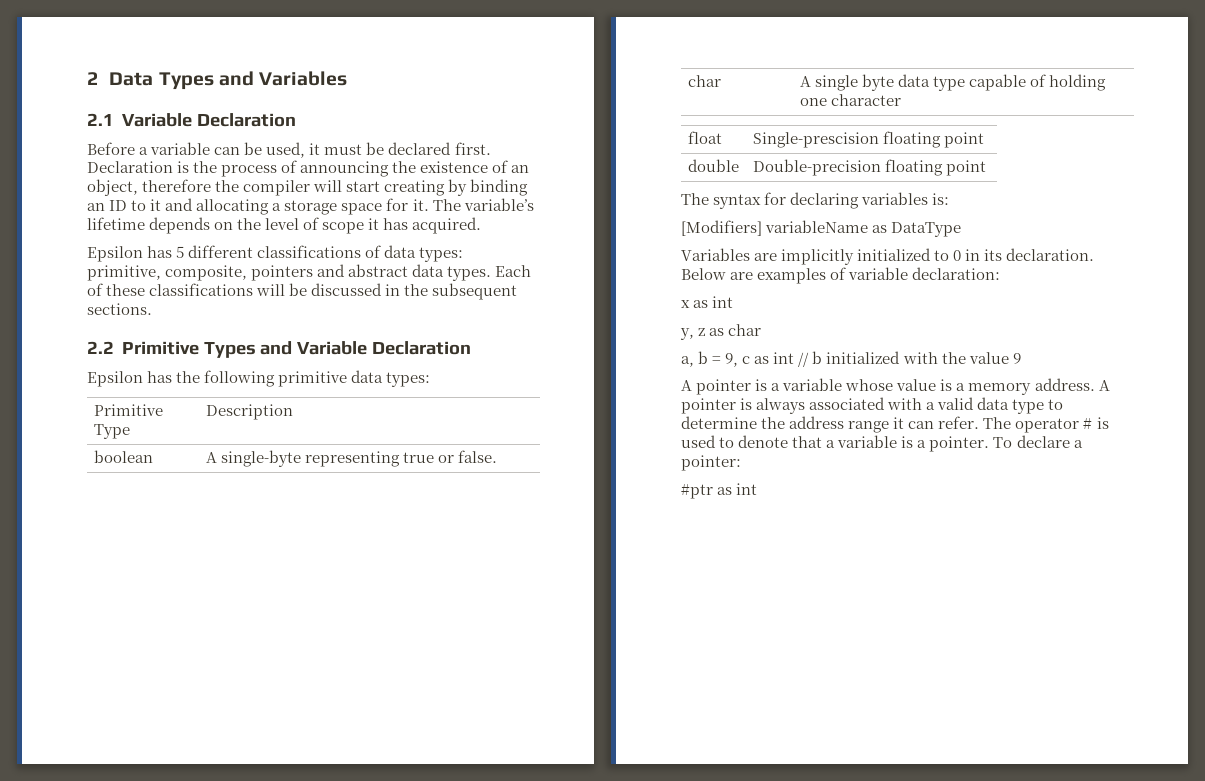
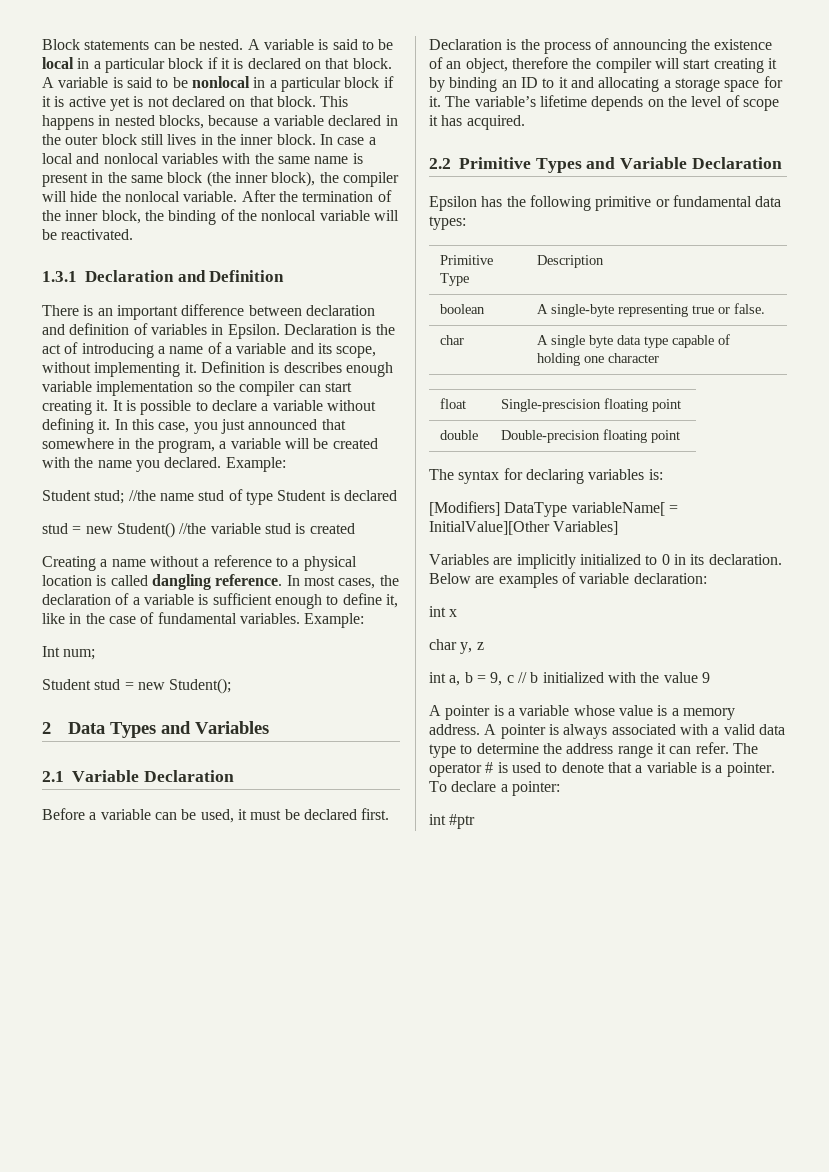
(87, 78) none -> [42,39,394,50] [42,57,392,73] [42,76,394,92] [42,96,349,111] [42,115,398,130] [42,134,376,145] [42,153,363,164] [42,171,399,187] [42,190,392,202] [42,209,399,225] [42,229,134,240] [42,270,285,282] [42,304,375,320] [42,323,395,339] [42,342,377,358] [42,361,393,377] [42,381,352,396] [42,400,376,415] [42,418,346,434] [42,438,378,453] [42,457,286,472] [42,489,397,505] [42,522,355,538] [42,555,357,571] [42,574,399,590] [42,593,398,609] [42,612,365,628] [42,646,96,660] [42,678,232,694] Block statements can be nested. A variable is said to be local in a particular block if it is declared on that block. A variable is said to be nonlocal in a particular block if it is active yet is not declared on that block. This happens in nested blocks, because a variable declared in the outer block still lives in the inner block. In case a local and nonlocal variables with the same name is present in the same block (the inner block), the compiler will hide the nonlocal variable. After the termination of the inner block, the binding of the nonlocal variable will be reactivated. // 1.3.1 Declaration and Definition // There is an important difference between declaration and definition of variables in Epsilon. Declaration is the act of introducing a name of a variable and its scope, without implementing it. Definition is describes enough variable implementation so the compiler can start creating it. It is possible to declare a variable without defining it. In this case, you just announced that somewhere in the program, a variable will be created with the name you declared. Example: // Student stud; //the name stud of type Student is declared // stud = new Student() //the variable stud is created // Creating a name without a reference to a physical location is called dangling reference. In most cases, the declaration of a variable is sufficient enough to define it, like in the case of fundamental variables. Example: // Int num; // Student stud = new Student(); //
(446, 188) none -> [767,58,777,69] it
[87,245,464,262] [87,264,532,281] [87,283,518,300] [87,303,152,315] // Epsilon has 5 different classifications of data types: primitive, composite, pointers and abstract data types. Each of these classifications will be discussed in the subsequent sections. -> (525, 122) none
(348, 379) none -> [655,195,752,207] or fundamental
[765,220,888,233] variableName as -> (500, 508) none
(962, 229) none -> [571,502,678,516] [429,521,619,535] variableName[ = InitialValue][Other Variables]
(1001, 273) none -> [429,606,446,617] int
[693,296,734,308] as int // -> [429,639,457,650] // char
[709,324,762,336] as char // -> [429,672,446,683] // int
[754,352,795,364] as int -> (514, 679) none
[681,483,758,499] #ptr as int -> [429,814,476,829] int #ptr

